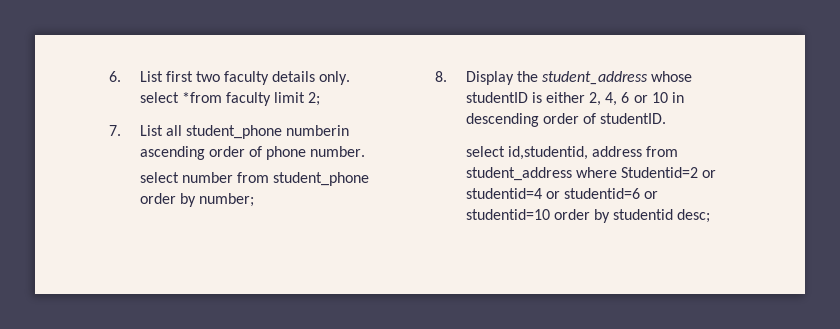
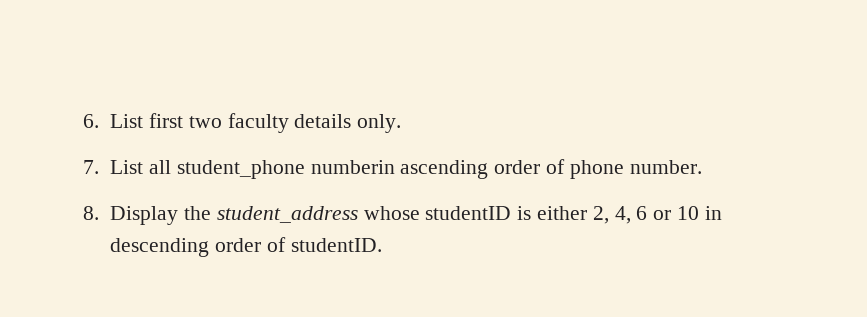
[139,92,321,106] // select *from faculty limit 2; -> (402, 123) none
[139,172,370,186] [139,193,254,207] // select number from student_phone order by number; -> (702, 167) none
[465,146,679,160] [465,167,717,181] [465,188,659,199] [465,209,711,223] // select id,studentid, address from student_address where Studentid=2 or studentid=4 or studentid=6 or studentid=10 order by studentid desc; -> (382, 245) none

